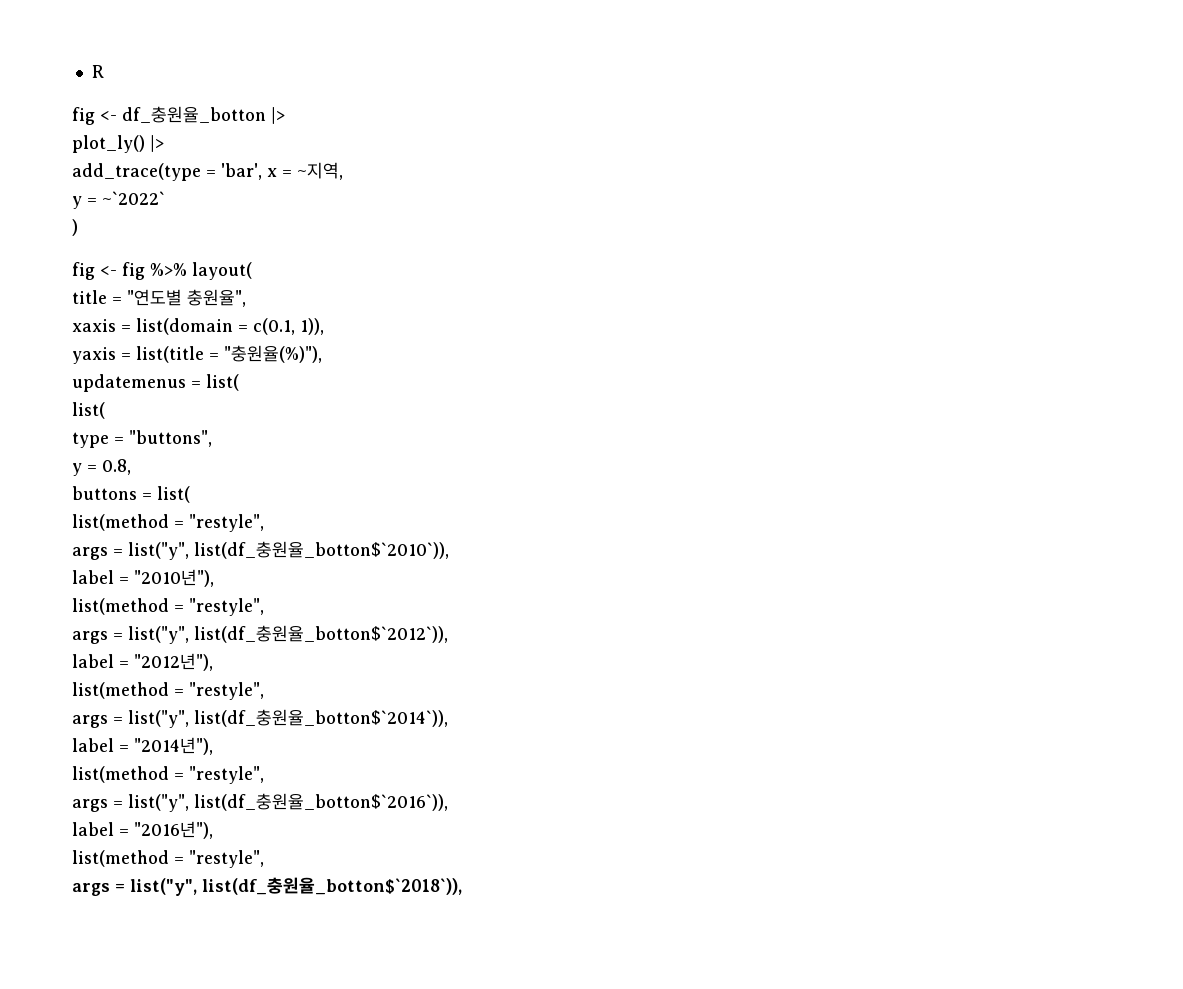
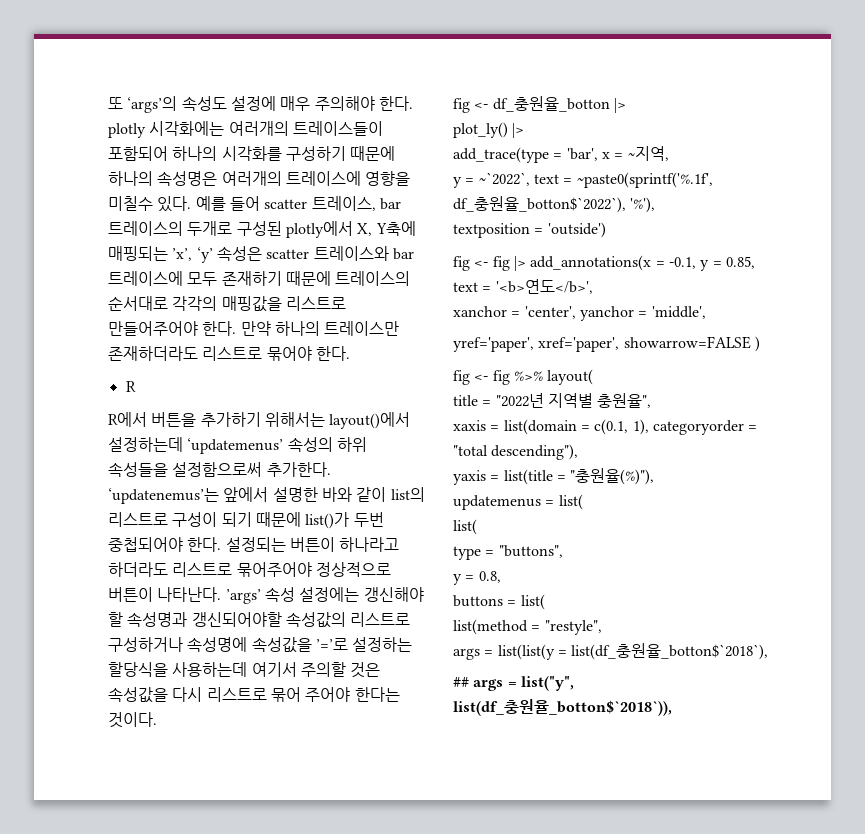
[91,65,104,78] R -> [108,96,413,113] [108,121,383,138] [108,146,396,161] [108,171,411,186] [108,196,401,212] [108,221,416,238] [108,246,414,263] [108,271,411,286] [108,296,346,312] [108,321,400,336] [108,346,350,361] [125,381,136,392] [108,412,411,429] [108,437,367,454] [108,462,331,477] [108,487,425,504] [108,512,384,529] [108,537,400,552] [108,562,391,577] [108,587,424,604] [108,612,411,628] [108,637,413,653] [108,662,381,678] [108,687,400,703] [108,712,157,728] 또 ‘args’의 속성도 설정에 매우 주의해야 한다. plotly 시각화에는 여러개의 트레이스들이 포함되어 하나의 시각화를 구성하기 때문에 하나의 속성명은 여러개의 트레이스에 영향을 미칠수 있다. 예를 들어 scatter 트레이스, bar 트레이스의 두개로 구성된 plotly에서 X, Y축에 매핑되는 ’x’, ‘y’ 속성은 scatter 트레이스와 bar 트레이스에 모두 존재하기 때문에 트레이스의 순서대로 각각의 매핑값을 리스트로 만들어주어야 한다. 만약 하나의 트레이스만 존재하더라도 리스트로 묶어야 한다. // R // R에서 버튼을 추가하기 위해서는 layout()에서 설정하는데 ‘updatemenus’ 속성의 하위 속성들을 설정함으로써 추가한다. ‘updatenemus’는 앞에서 설명한 바와 같이 list의 리스트로 구성이 되기 때문에 list()가 두번 중첩되어야 한다. 설정되는 버튼이 하나라고 하더라도 리스트로 묶어주어야 정상적으로 버튼이 나타난다. ’args’ 속성 설정에는 갱신해야 할 속성명과 갱신되어야할 속성값의 리스트로 구성하거나 속성명에 속성값을 ’=’로 설정하는 할당식을 사용하는데 여기서 주의할 것은 속성값을 다시 리스트로 묶어 주어야 한다는 것이다.
[102,191,165,205] ~`2022` // -> [478,172,713,188] [453,196,656,213] [453,222,606,238] [453,255,755,271] [453,279,593,294] [453,306,706,321] [453,336,751,352] ~`2022`, text = ~paste0(sprintf('%.1f', df_충원율_botton$`2022`), '%'), // textposition = 'outside') // fig <- fig |> add_annotations(x = -0.1, y = 0.85, text = '<b>연도</b>', // xanchor = 'center', yanchor = 'middle', // yref='paper', xref='paper', showarrow=FALSE
[127,289,182,306] "연도별 -> [495,393,593,408] "2022년 지역별
[300,318,324,335] 1)), -> [632,419,758,435] [453,444,579,460] 1), categoryorder = "total descending"),
[128,541,449,560] [72,569,214,587] [72,598,264,616] [72,625,448,644] [72,653,213,671] [72,682,264,700] [72,709,448,728] [72,737,213,755] [72,766,264,784] [72,793,448,812] [72,821,213,839] [72,850,264,868] list("y", list(df_충원율_botton$`2010`)), // label = "2010년"), // list(method = "restyle", // args = list("y", list(df_충원율_botton$`2012`)), // label = "2012년"), // list(method = "restyle", // args = list("y", list(df_충원율_botton$`2014`)), // label = "2014년"), // list(method = "restyle", // args = list("y", list(df_충원율_botton$`2016`)), // label = "2016년"), // list(method = "restyle", // -> [497,643,769,660] [453,677,469,687] list(list(y = list(df_충원율_botton$`2018`), // ##

